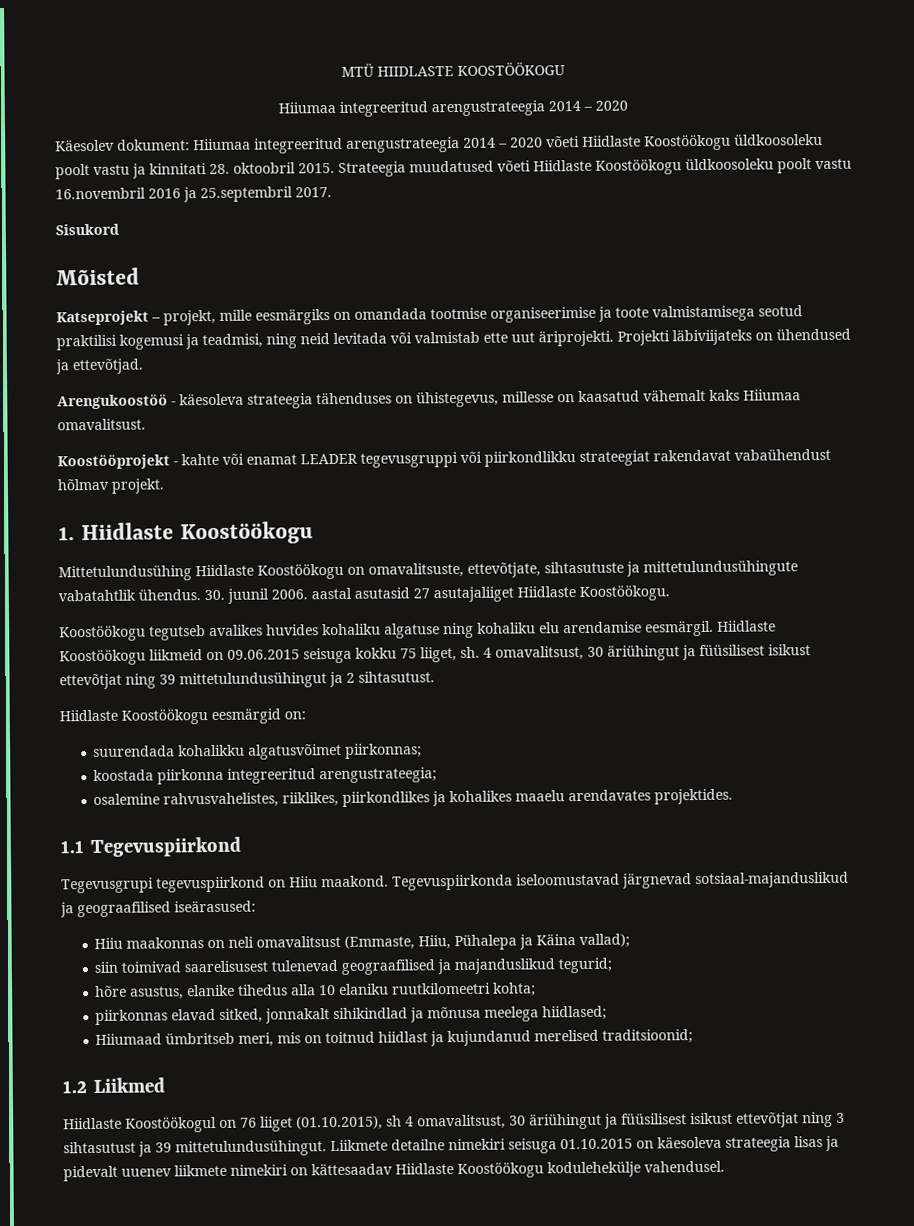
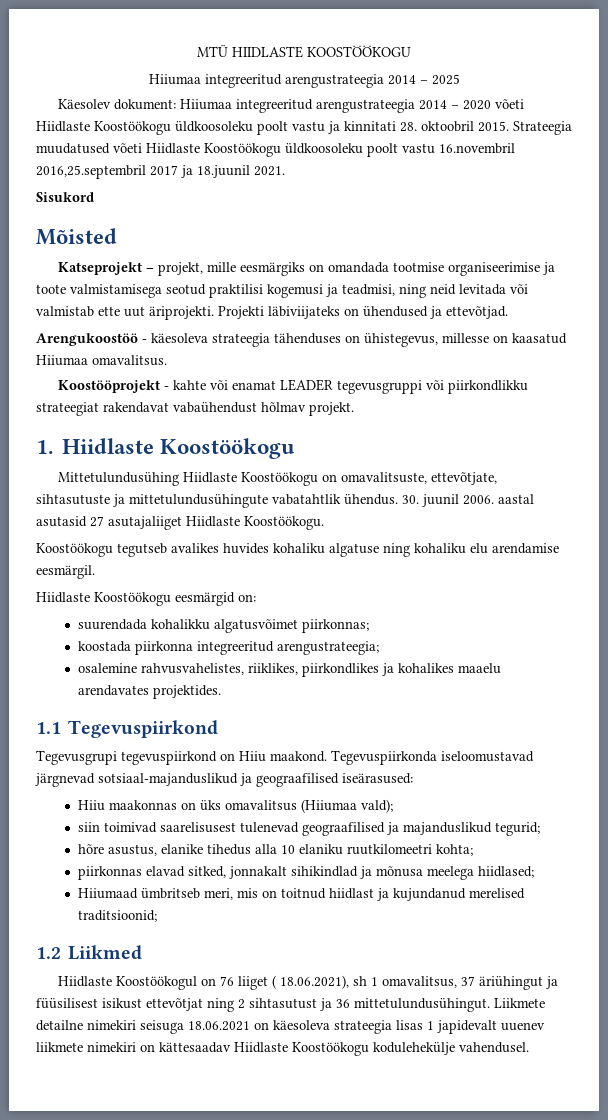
[594,100,628,111] 2020 -> [431,74,460,85] 2025
[148,186,332,203] 2016 ja 25.septembril 2017. -> [36,165,285,179] 2016,25.septembril 2017 ja 18.juunil 2021.
[643,389,801,402] [57,418,146,431] vähemalt kaks Hiiumaa omavalitsust. -> [36,355,167,366] Hiiumaa omavalitsus.
[717,620,776,632] [59,644,811,666] [59,671,435,690] Hiidlaste Koostöökogu liikmeid on 09.06.2015 seisuga kokku 75 liiget, sh. 4 omavalitsust, 30 äriühingut ja füüsilisest isikust ettevõtjat ning 39 mittetulundusühingut ja 2 sihtasutust. -> (95, 572) none
[228,933,631,951] neli omavalitsust (Emmaste, Hiiu, Pühalepa ja Käina vallad); -> [199,799,393,813] üks omavalitsus (Hiiumaa vald);
[296,1111,845,1131] (01.10.2015), sh 4 omavalitsust, 30 äriühingut ja füüsilisest isikust ettevõtjat ning 3 -> [271,975,558,990] [36,998,245,1012] ( 18.06.2021), sh 1 omavalitsus, 37 äriühingut ja füüsilisest isikust ettevõtjat ning 2
[155,1142,172,1153] 39 -> [336,999,350,1008] 36
[560,1138,633,1150] 01.10.2015 -> [188,1021,250,1031] 18.06.2021
[825,1135,839,1151] [63,1165,118,1182] ja pidevalt -> [427,1020,497,1034] 1 japidevalt

